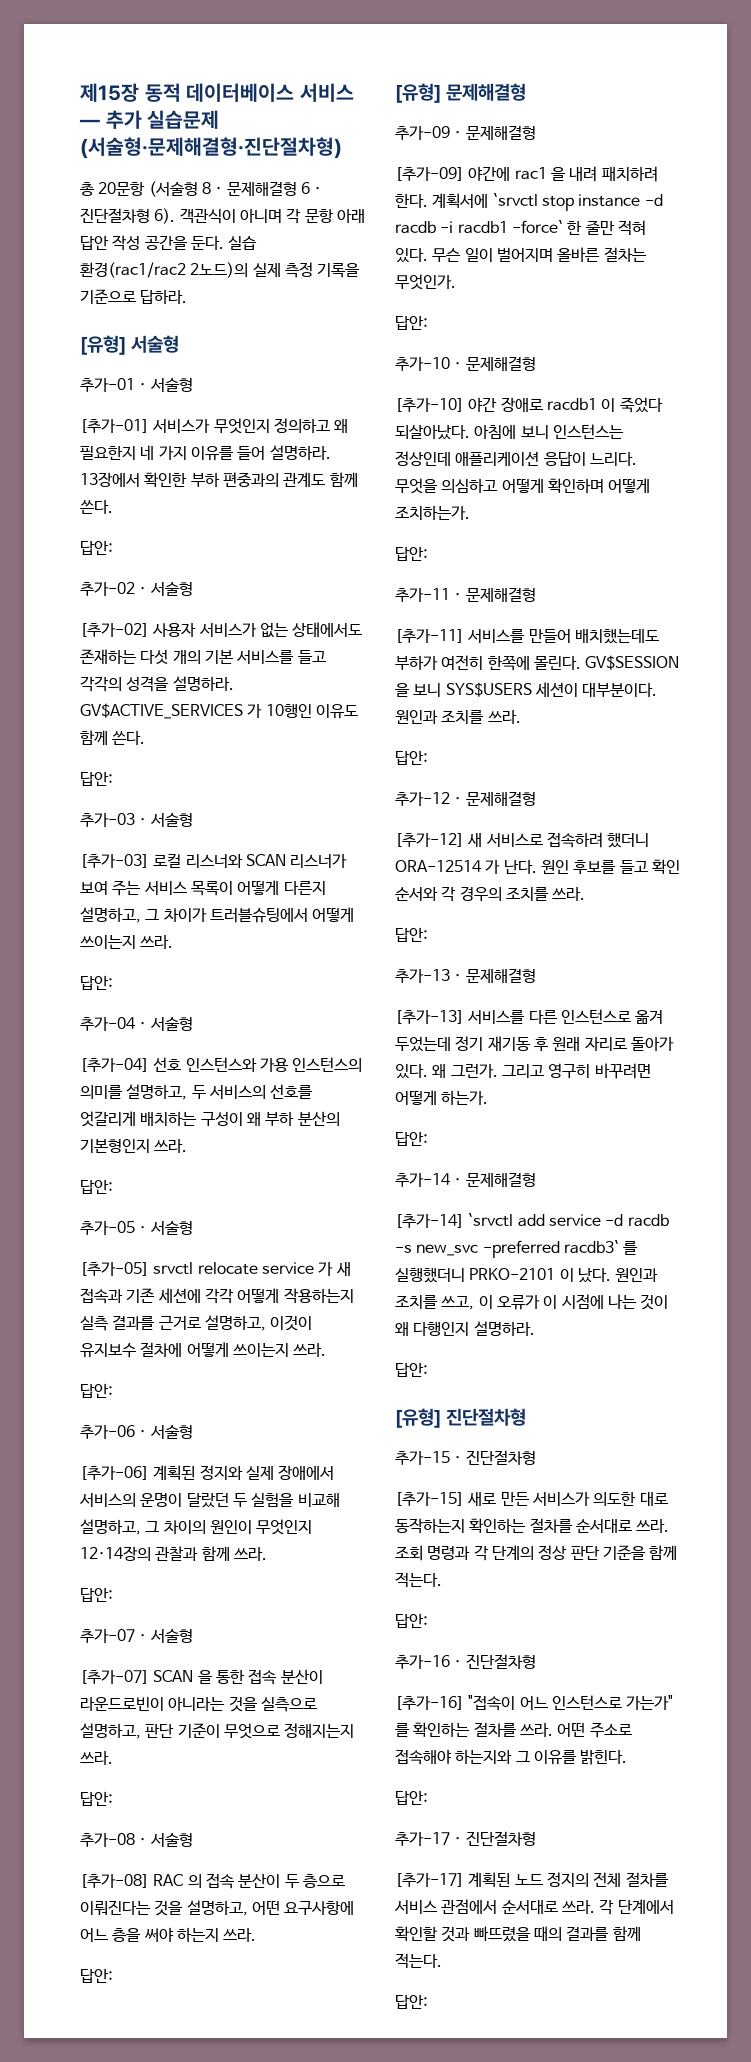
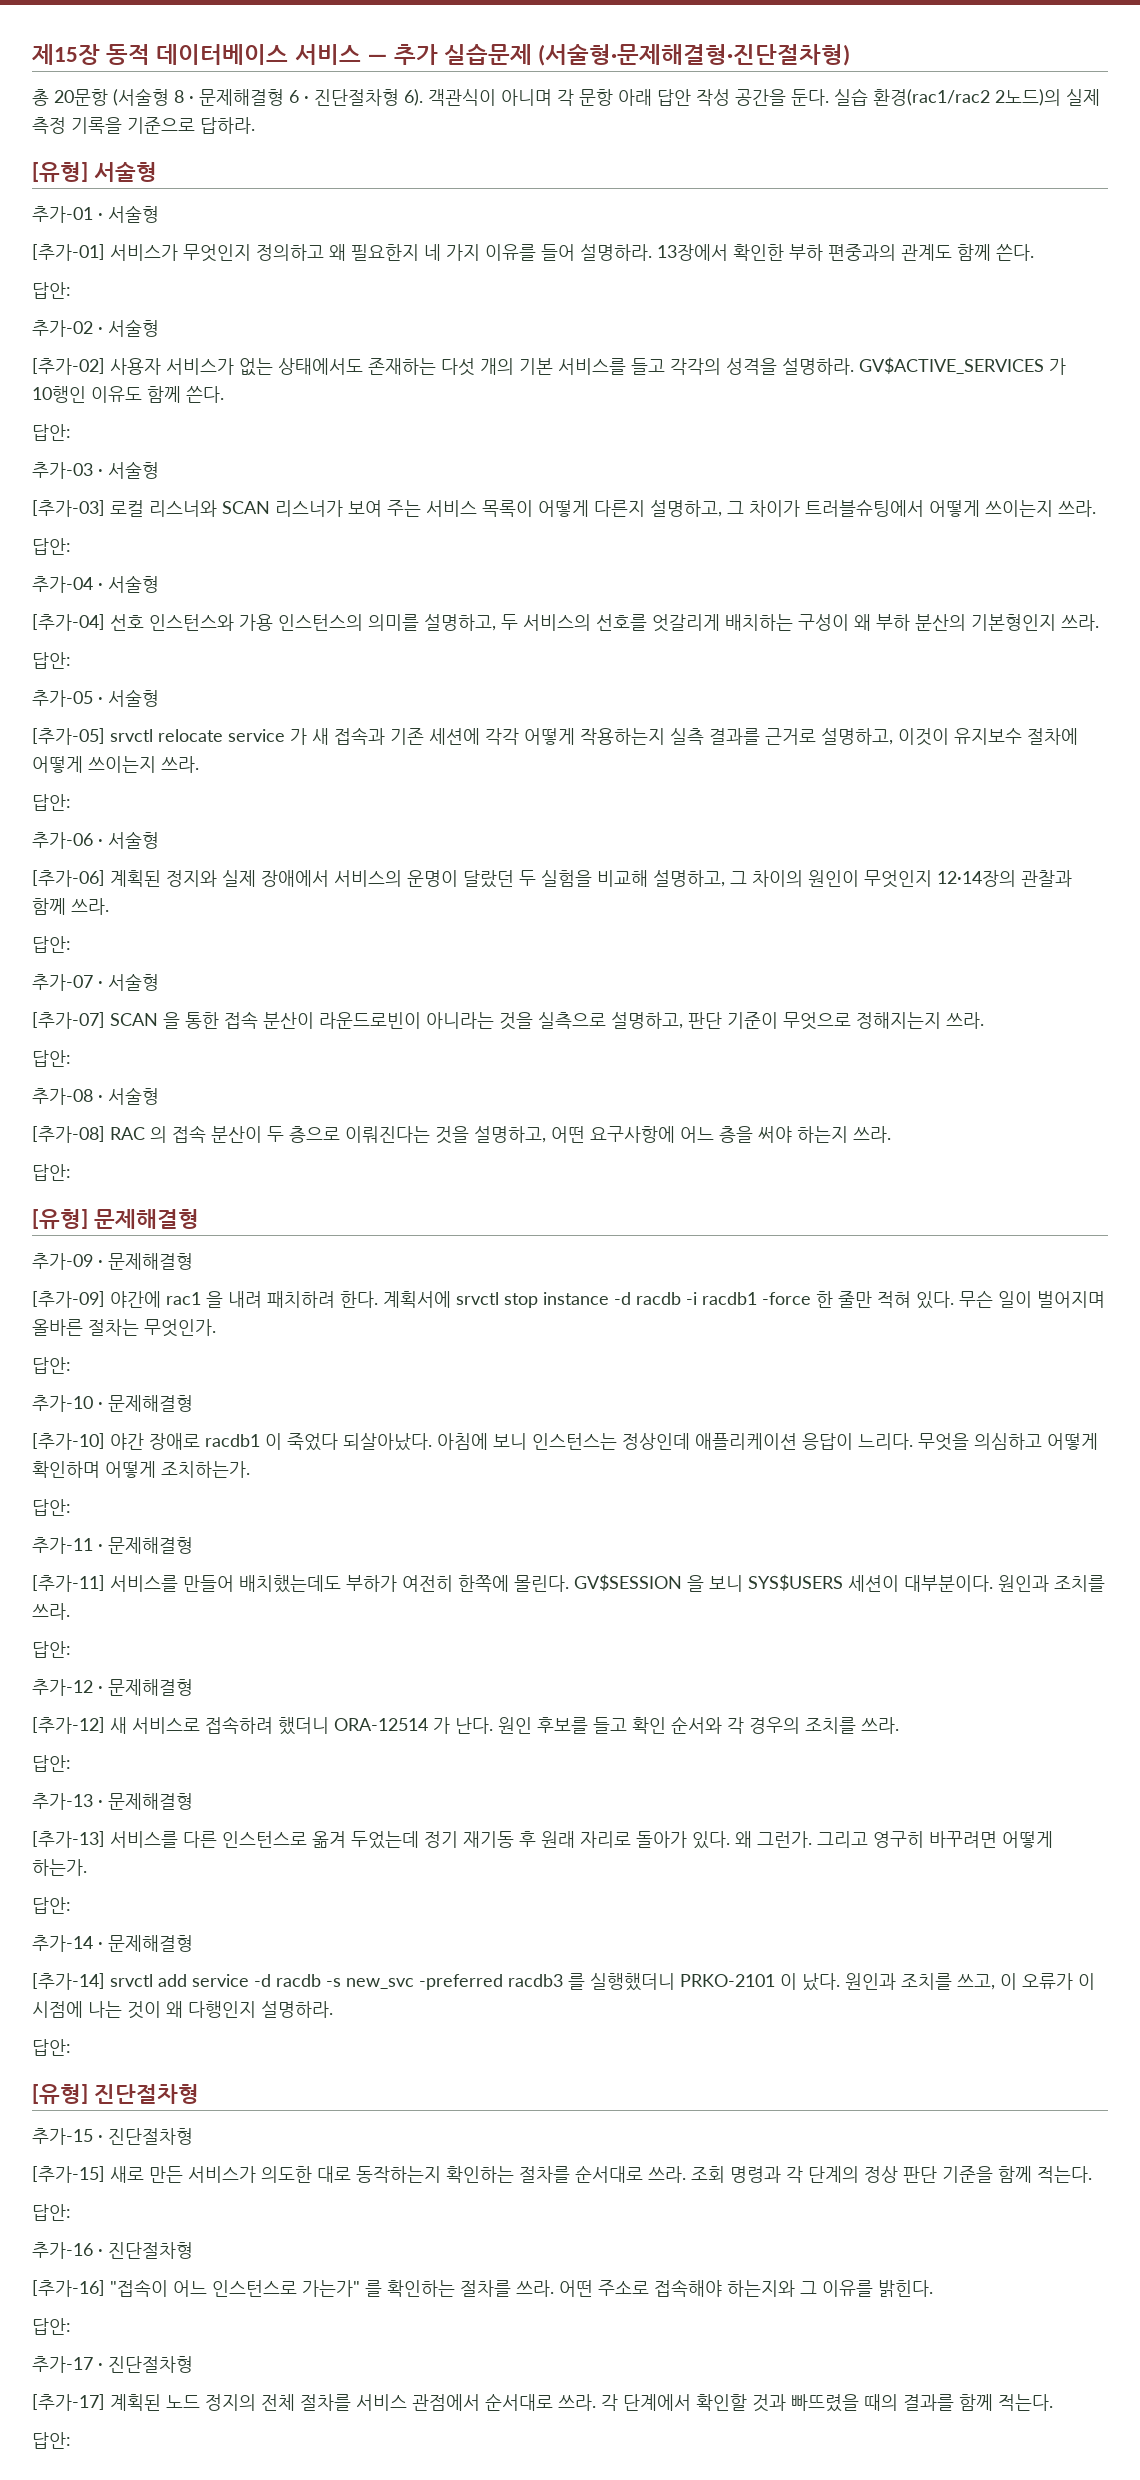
[492,193,538,207] `srvctl -> [456,1292,499,1305] srvctl
[511,220,563,234] -force` -> [762,1292,811,1305] -force
[468,1213,514,1227] `srvctl -> [110,1974,153,1987] srvctl
[563,1240,619,1254] racdb3` -> [508,1974,563,1987] racdb3

